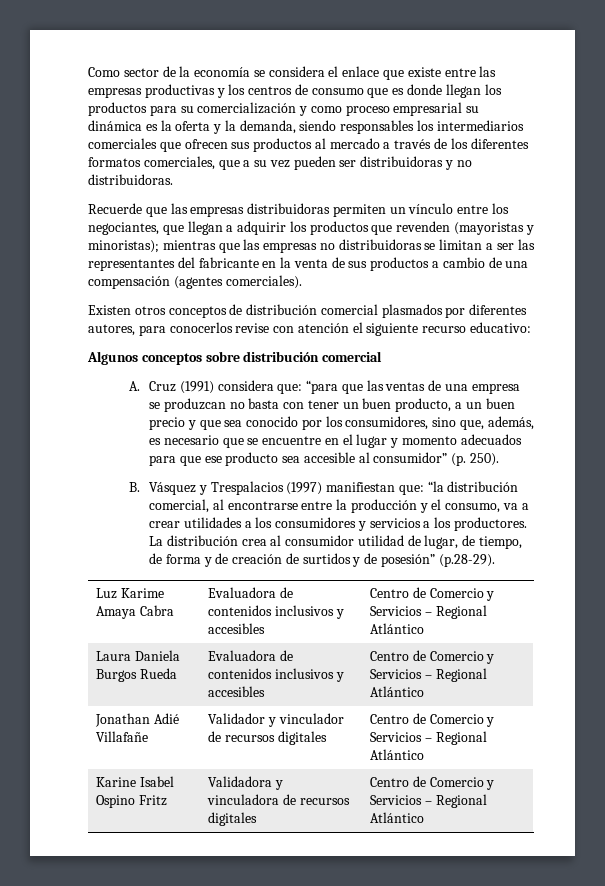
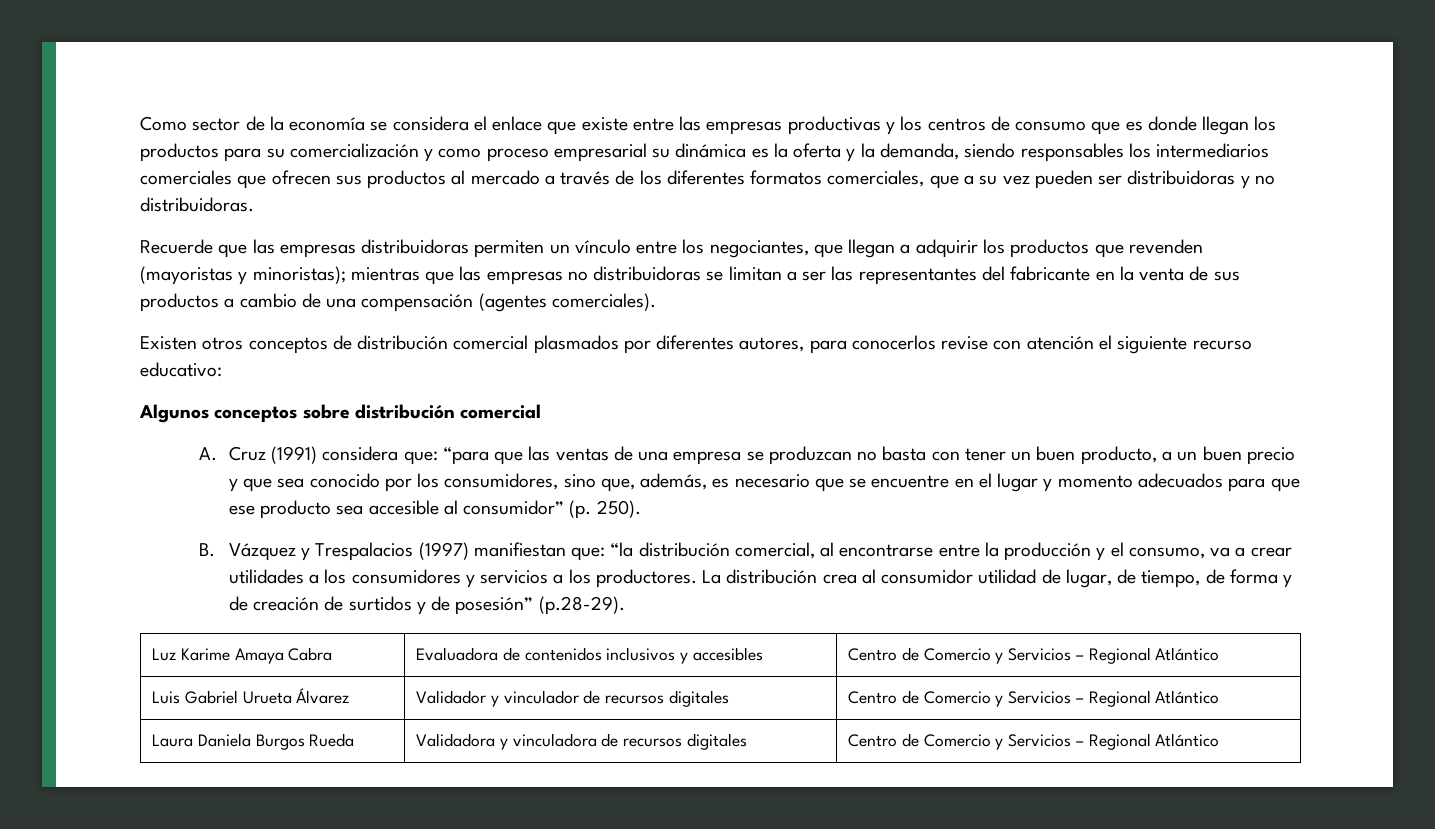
[148,482,196,495] Vásquez -> [228,543,296,561] Vázquez
[95,650,180,661] [95,668,177,682] [207,650,293,661] [207,668,344,682] [207,686,265,697] [369,650,495,664] [369,668,487,682] [369,686,424,697] [94,713,179,727] [95,731,148,742] Laura Daniela Burgos Rueda | Evaluadora de contenidos inclusivos y accesibles | Centro de Comercio y Servicios – Regional Atlántico // Jonathan Adié Villafañe -> [152,688,350,704] Luis Gabriel Urueta Álvarez
[95,776,174,787] [95,795,167,808] Karine Isabel Ospino Fritz -> [152,733,355,750] Laura Daniela Burgos Rueda

